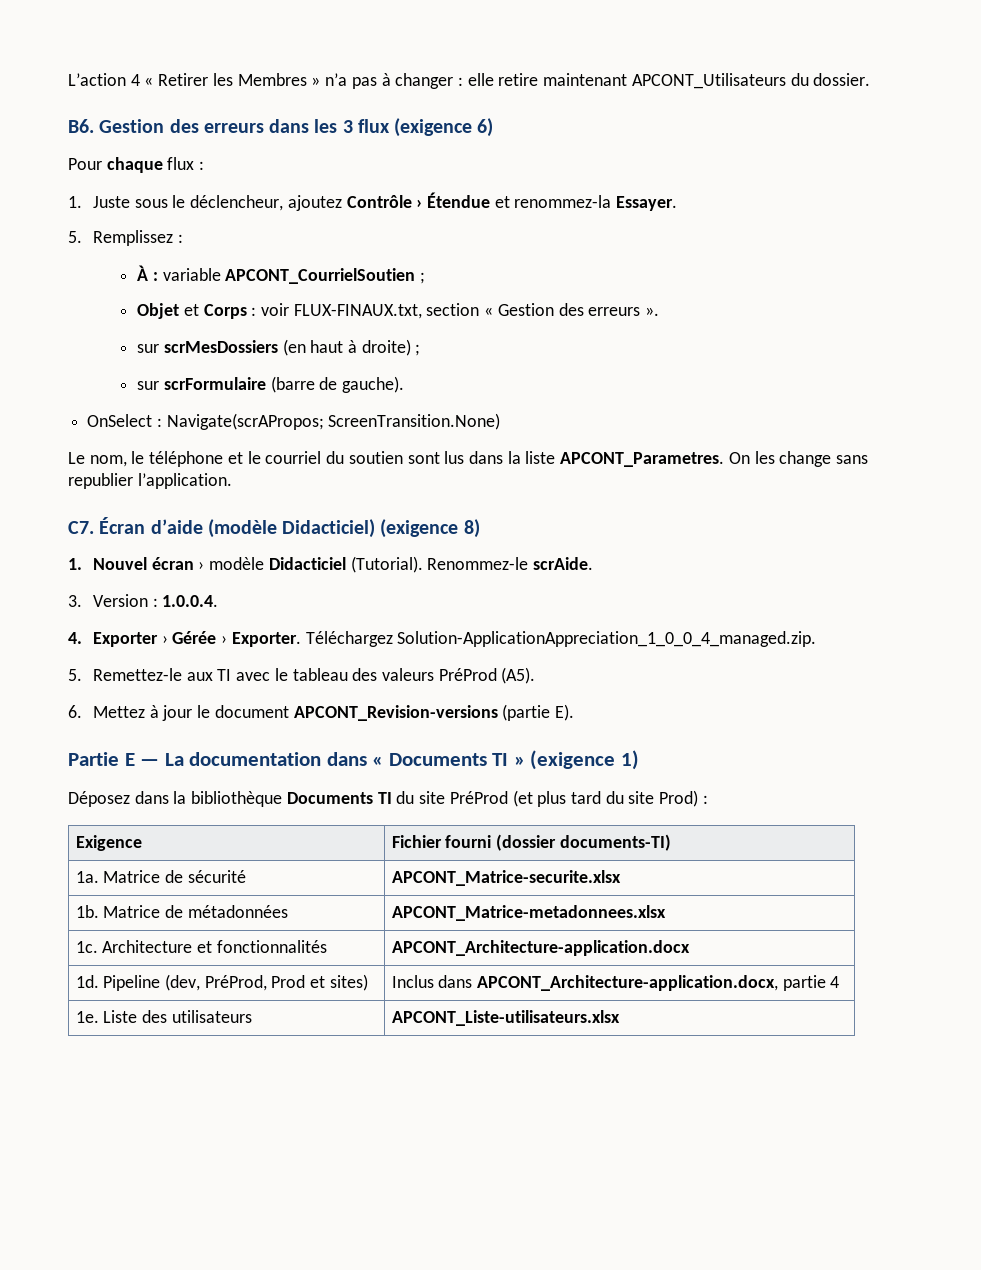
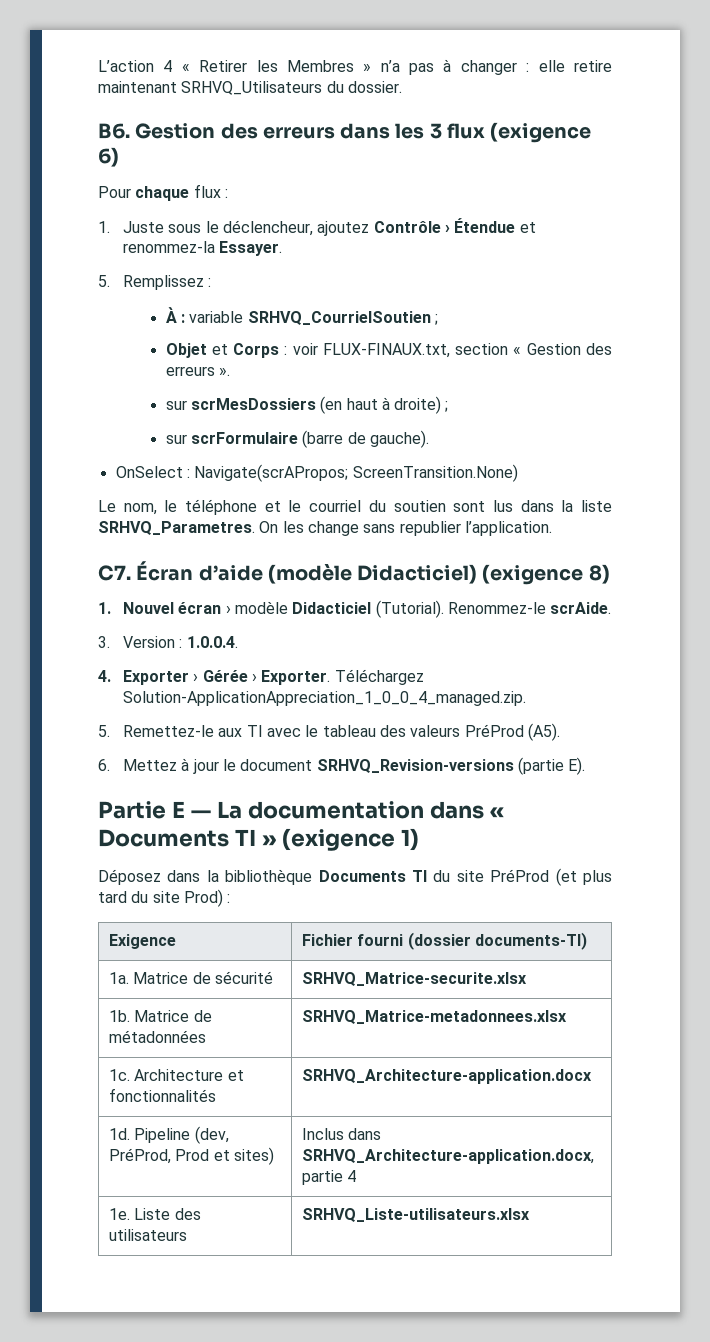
[631,73,786,89] APCONT_Utilisateurs -> [181,81,323,95] SRHVQ_Utilisateurs
[225,268,416,284] APCONT_CourrielSoutien -> [247,311,431,325] SRHVQ_CourrielSoutien
[560,452,725,467] APCONT_Parametres. -> [98,521,255,535] SRHVQ_Parametres.
[293,705,498,721] APCONT_Revision-versions -> [316,759,514,773] SRHVQ_Revision-versions
[391,870,621,886] APCONT_Matrice-securite.xlsx -> [301,972,527,986] SRHVQ_Matrice-securite.xlsx
[391,905,666,921] APCONT_Matrice-metadonnees.xlsx -> [301,1010,567,1024] SRHVQ_Matrice-metadonnees.xlsx
[391,940,690,956] APCONT_Architecture-application.docx -> [301,1069,592,1084] SRHVQ_Architecture-application.docx
[476,975,778,991] APCONT_Architecture-application.docx, -> [301,1149,594,1164] SRHVQ_Architecture-application.docx,
[391,1010,620,1026] APCONT_Liste-utilisateurs.xlsx -> [301,1208,530,1222] SRHVQ_Liste-utilisateurs.xlsx

